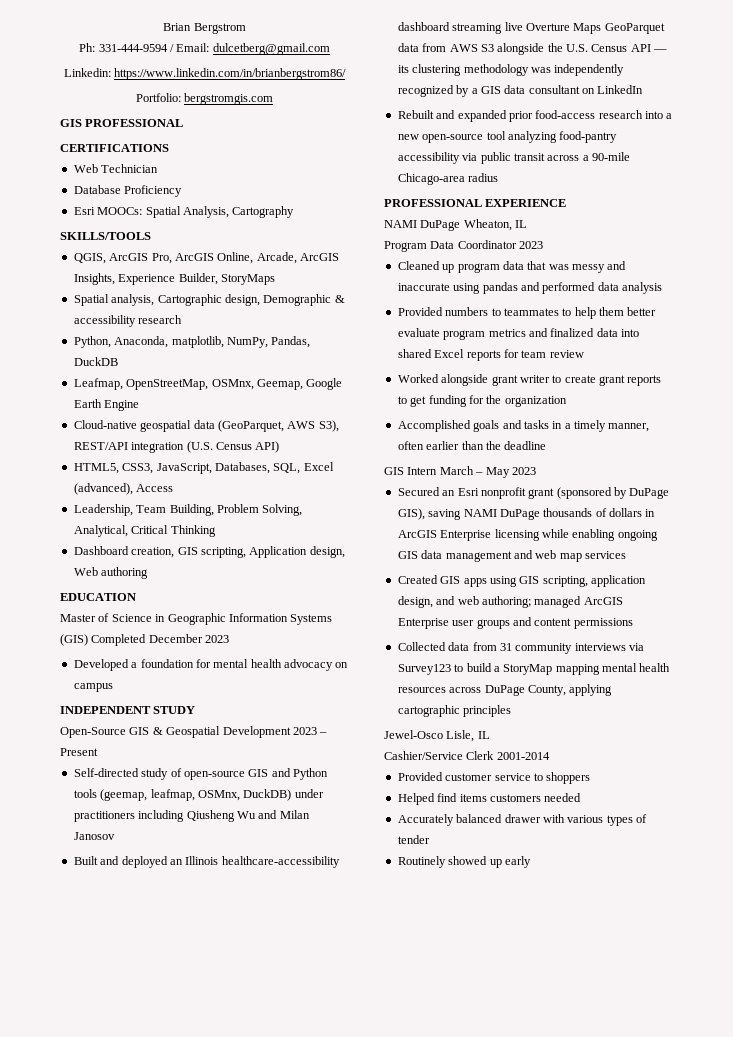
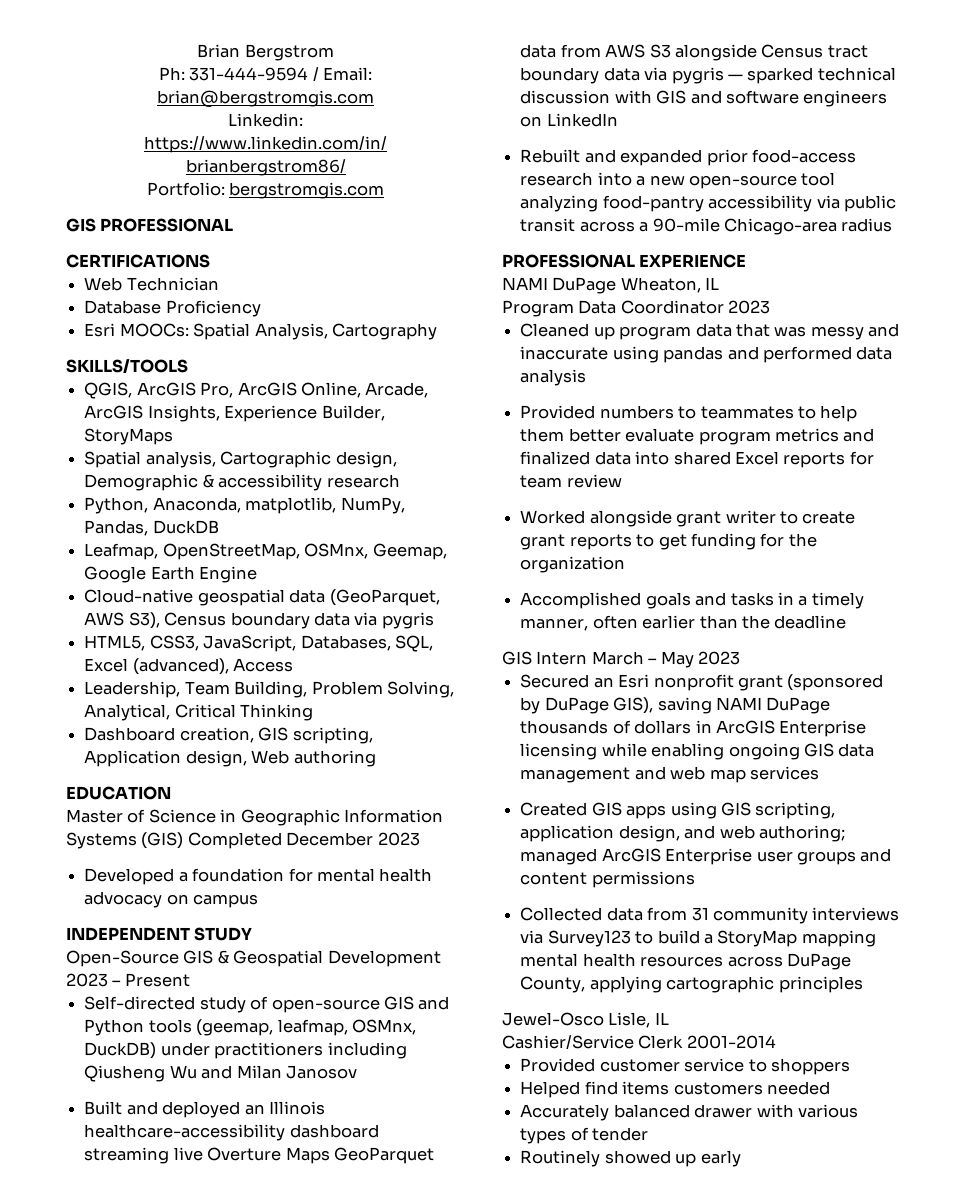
[212,43,330,55] dulcetberg@gmail.com -> [157,90,374,108] brian@bergstromgis.com
[73,441,280,453] REST/API integration (U.S. Census API) -> [164,612,434,629] Census boundary data via pygris
[547,43,668,52] [397,64,625,76] [397,85,580,97] the U.S. Census API — its clustering methodology was independently recognized by a GIS data consultant -> [761,44,868,58] [520,67,896,84] [520,90,888,107] Census tract boundary data via pygris — sparked technical discussion with GIS and software engineers

